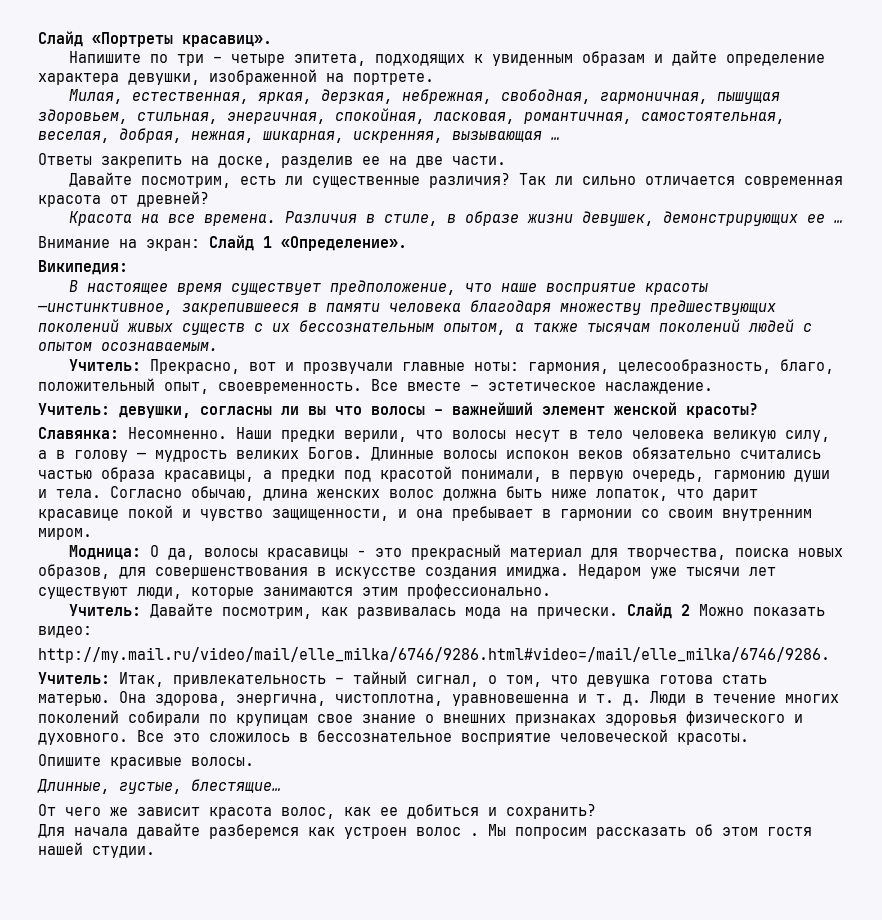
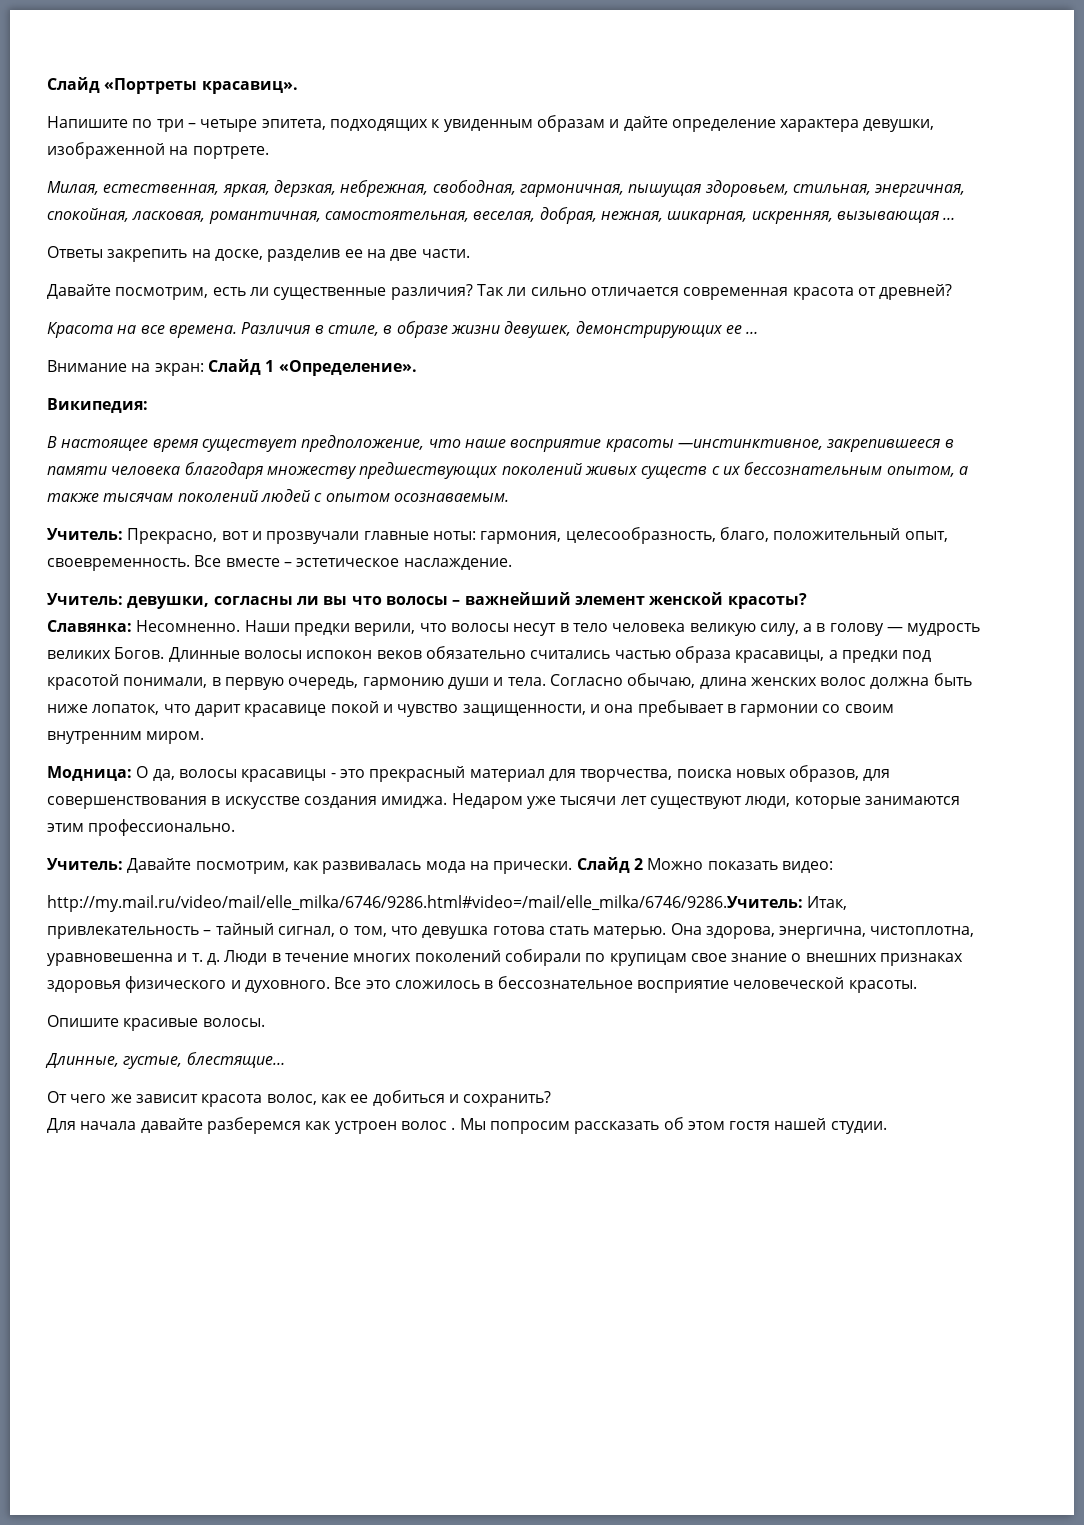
[38,647,830,663] [38,672,110,684] http://my.mail.ru/video/mail/elle_milka/6746/9286.html#video=/mail/elle_milka/6746/9286. // Учитель: -> [47,895,803,912] http://my.mail.ru/video/mail/elle_milka/6746/9286.html#video=/mail/elle_milka/6746/9286.Учитель:

